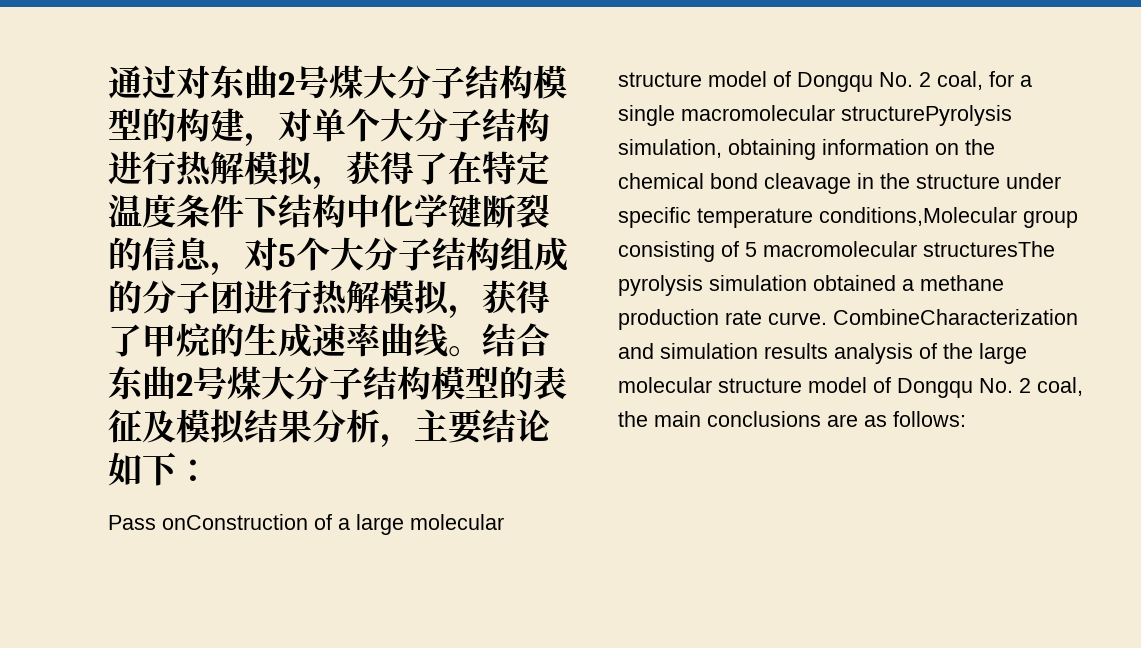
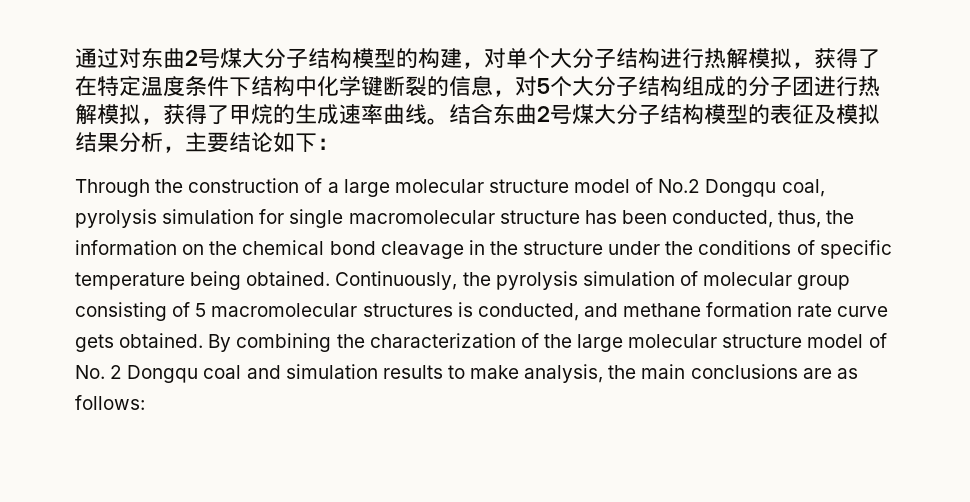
[108,514,308,530] Pass onConstruction -> [75,178,300,197] Through the construction
[797,71,1032,92] [618,105,1012,126] [618,139,816,160] Dongqu No. 2 coal, for a single macromolecular structurePyrolysis simulation, obtaining -> [658,179,825,197] [75,209,855,228] No.2 Dongqu coal, pyrolysis simulation for single macromolecular structure has been conducted, thus, the
[618,207,1017,228] specific temperature conditions,Molecular -> [665,240,892,259] [75,271,793,290] the conditions of specific temperature being obtained. Continuously, the pyrolysis simulation of molecular
[923,241,1055,257] [618,275,1004,296] [618,309,1078,330] [618,343,913,364] structuresThe pyrolysis simulation obtained a methane production rate curve. CombineCharacterization and simulation results analysis -> [362,302,889,321] [75,333,516,352] structures is conducted, and methane formation rate curve gets obtained. By combining the characterization
[897,377,1083,398] Dongqu No. 2 coal, -> [75,364,604,383] No. 2 Dongqu coal and simulation results to make analysis,

